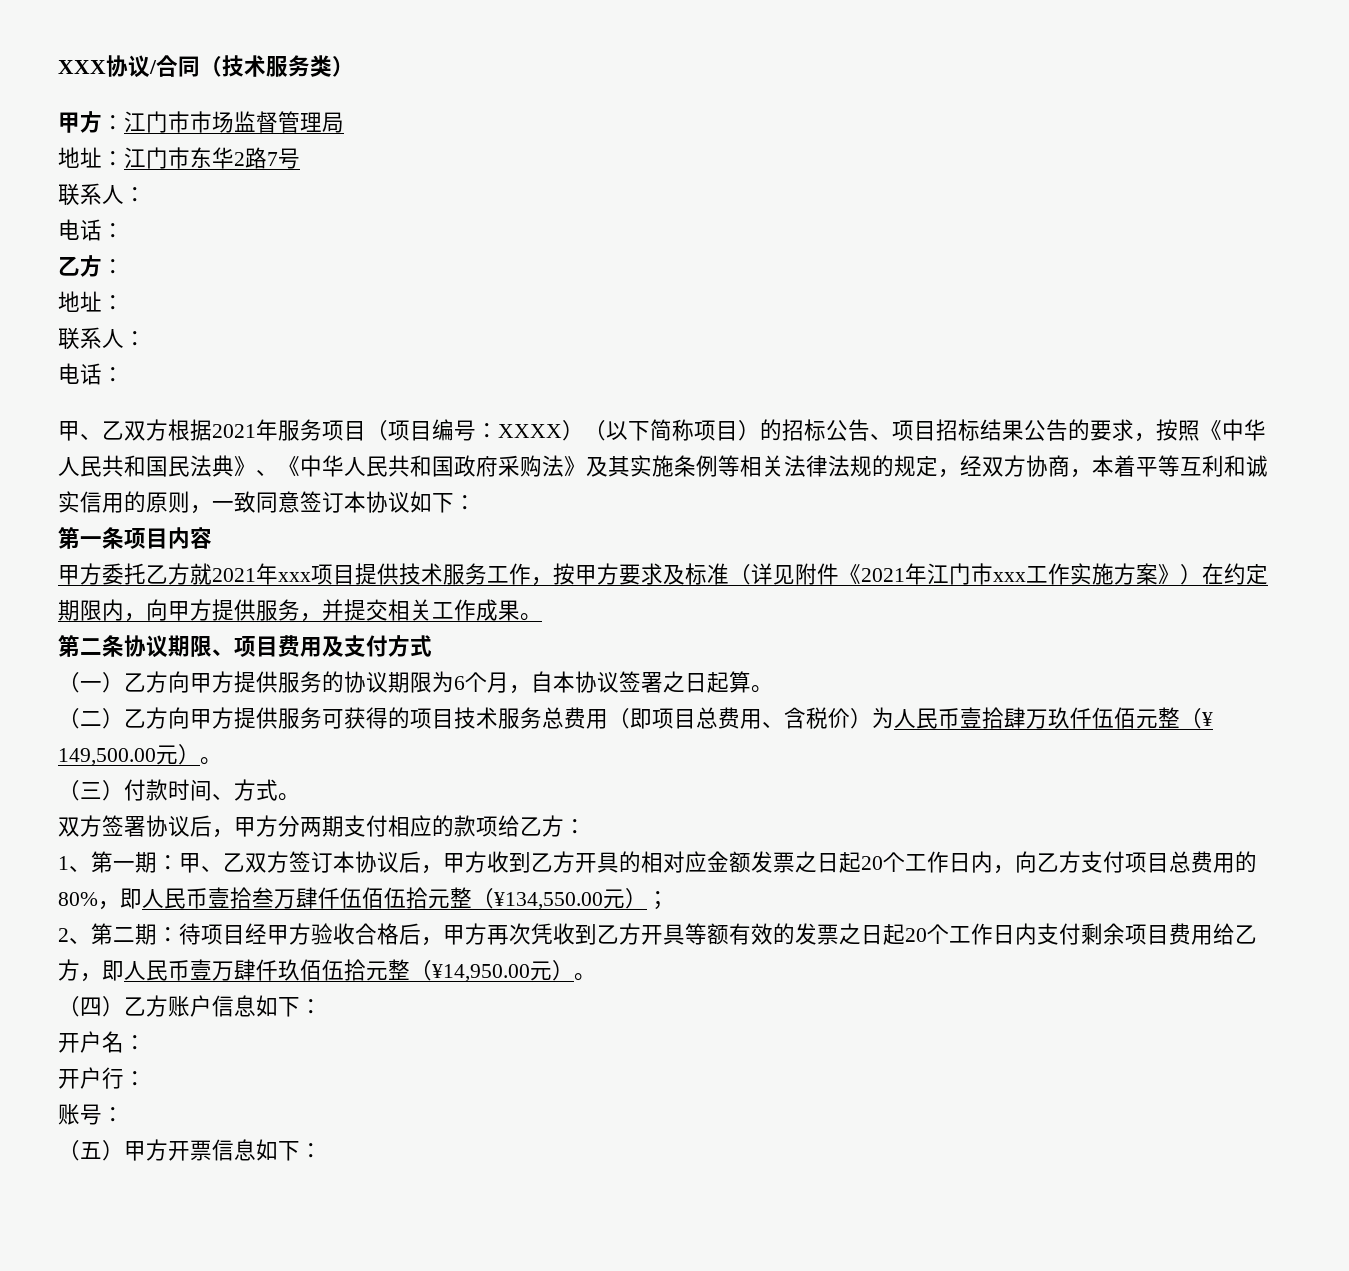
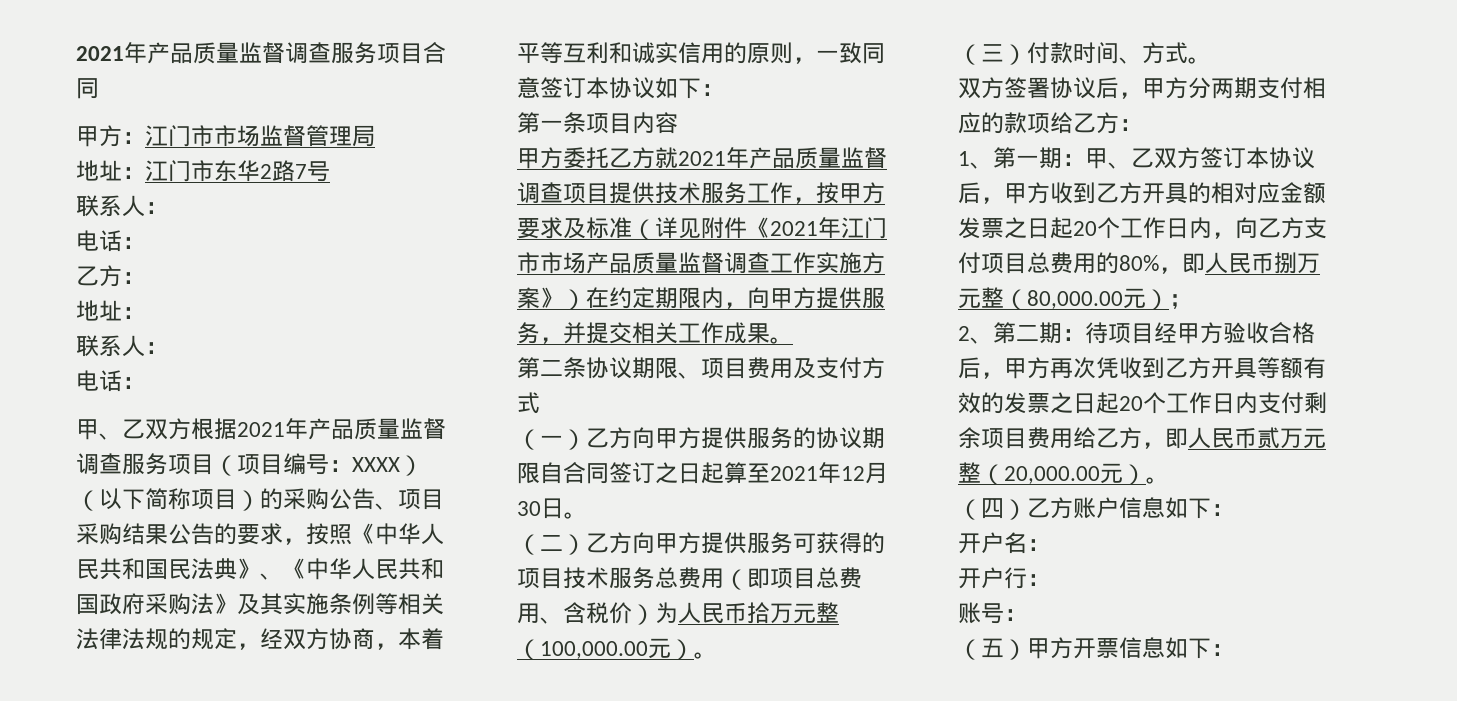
[58,55,354,78] XXX协议/合同（技术服务类） -> [76,42,446,64] [76,78,99,99] 2021年产品质量监督调查服务项目合同
(278, 430) none -> [308,418,446,440] [76,453,122,475] 产品质量监督调查
[782,419,826,441] 招标 -> [283,488,329,510] 采购
[936,419,980,441] 招标 -> [76,523,122,545] 采购
[278,572,311,582] xxx -> [749,147,887,169] [517,182,563,204] 产品质量监督调查
[993,572,1026,582] xxx -> [540,252,770,274] 市场产品质量监督调查
[432,671,751,694] 为6个月，自本协议签署之日起算 -> [540,462,888,484] [517,498,564,519] 自合同签订之日起算至2021年12月30日
[960,707,1213,729] [58,748,156,766] 壹拾肆万玖仟伍佰元整（¥ 149,500.00 -> [747,602,839,624] [517,639,648,660] 拾万元整（100,000.00
[208,887,603,910] 壹拾叁万肆仟伍佰伍拾元整（¥134,550.00 -> [1274,252,1320,274] [958,287,1123,310] 捌万元整（80,000.00
[190,959,530,982] 壹万肆仟玖佰伍拾元整（¥14,950.00 -> [1257,427,1326,449] [958,462,1100,485] 贰万元整（20,000.00

